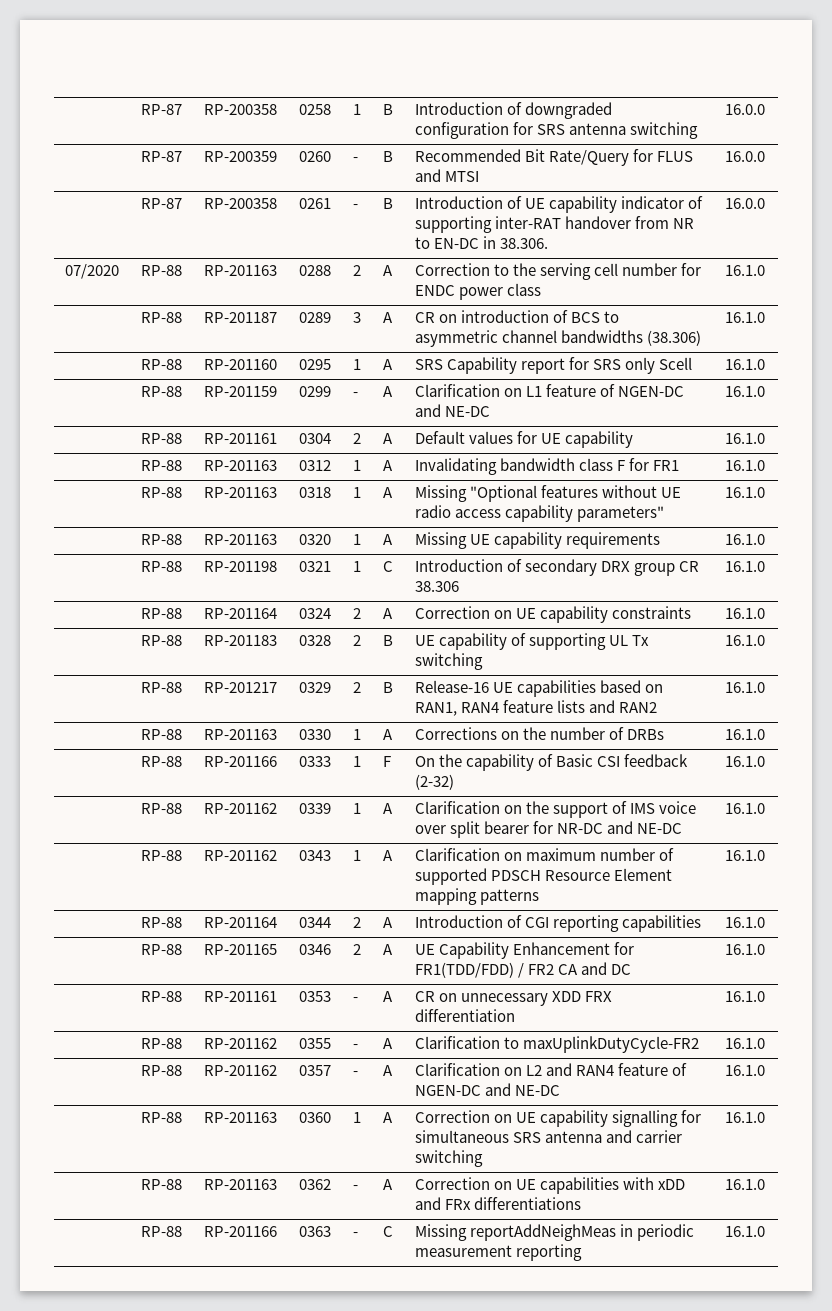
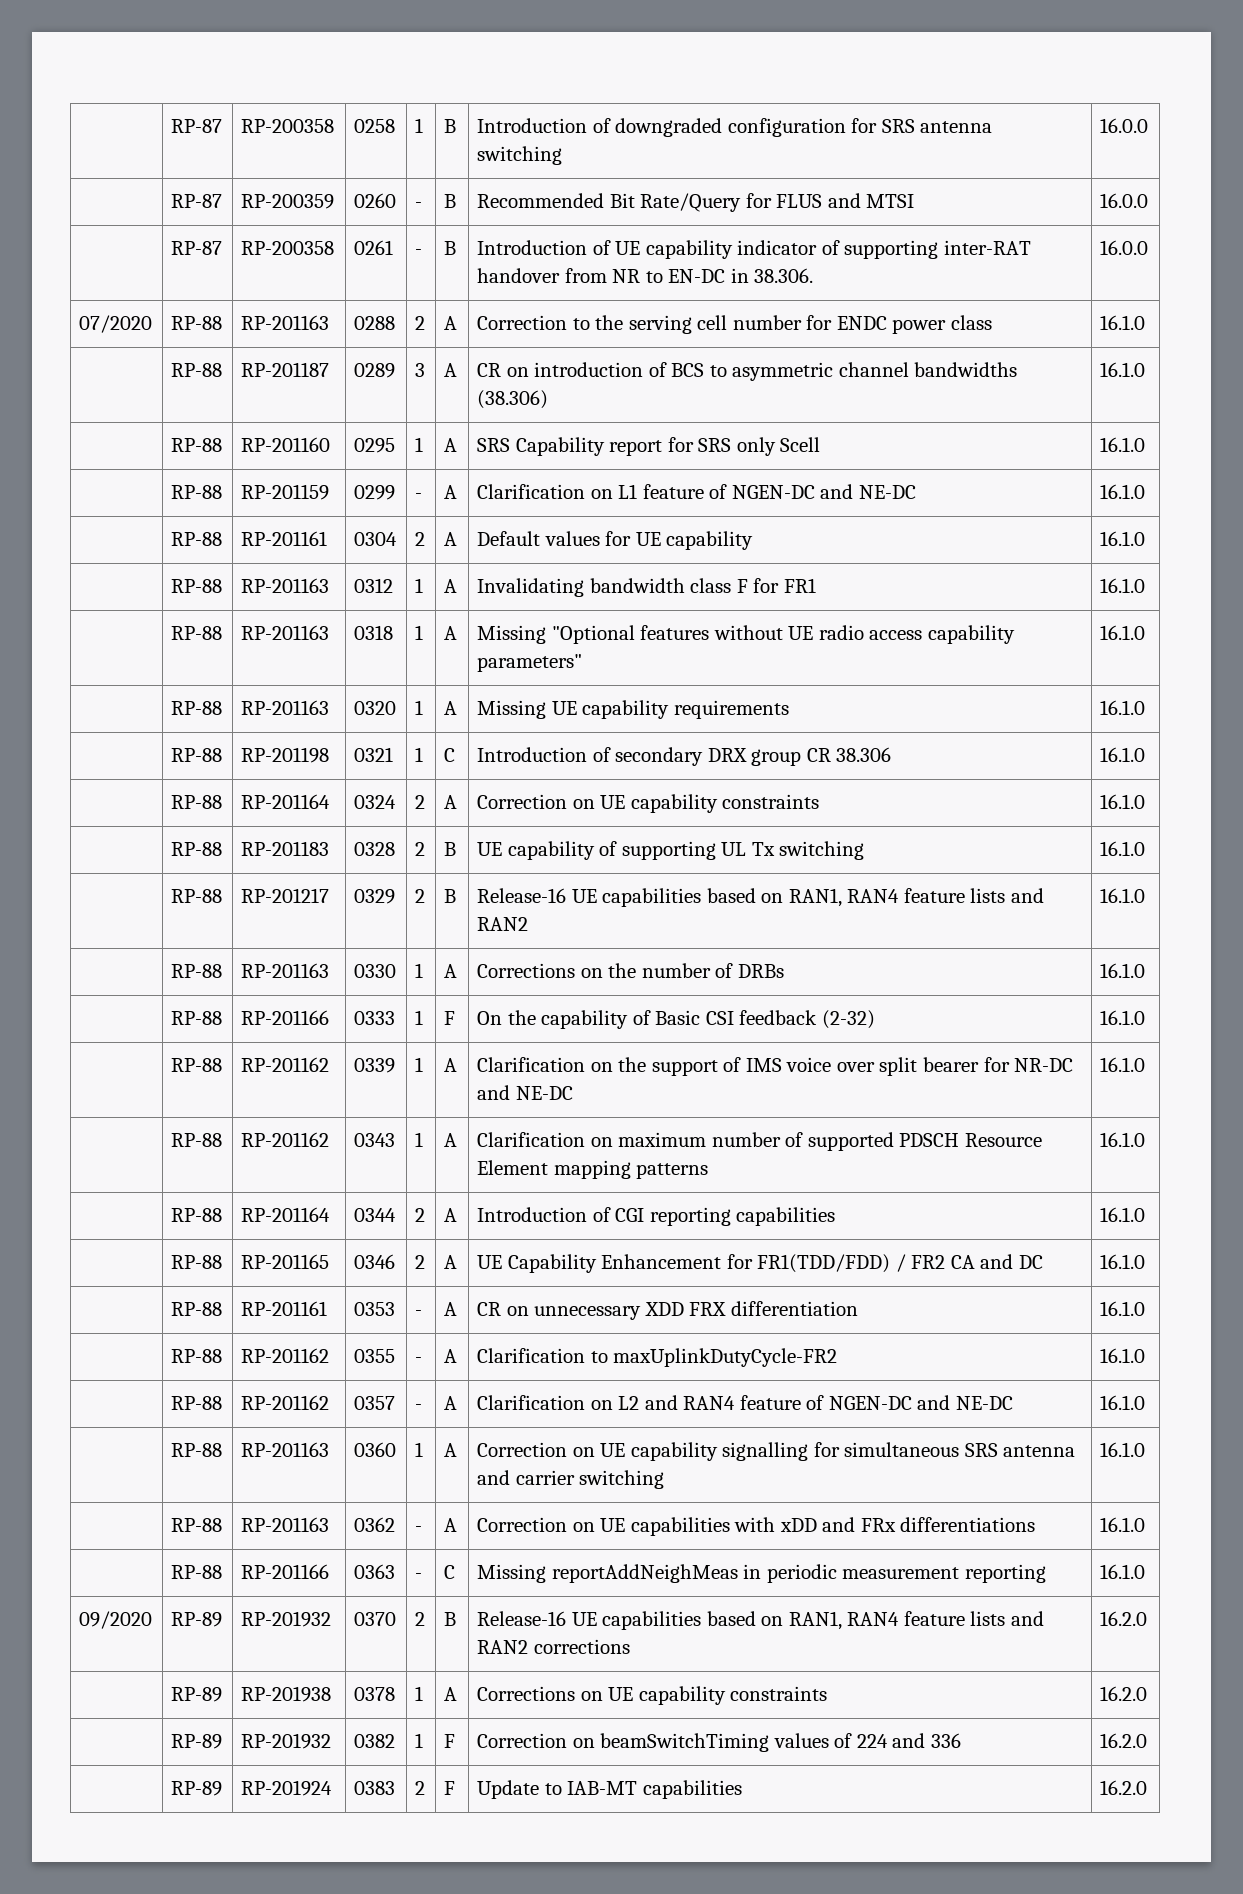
(765, 1231) none -> [79,1611,153,1629] [171,1612,223,1627] [241,1611,332,1627] [354,1612,397,1626] [415,1612,426,1626] [444,1612,457,1626] [477,1611,1044,1630] [477,1639,630,1654] [1100,1611,1148,1626] [171,1687,223,1702] [241,1686,332,1702] [354,1687,396,1701] [415,1686,424,1701] [444,1687,458,1701] [477,1686,828,1705] [1100,1686,1148,1701] [171,1734,223,1749] [241,1733,332,1749] [354,1734,396,1748] [415,1733,424,1748] [444,1734,456,1748] [477,1733,961,1752] [1100,1733,1148,1748] [171,1781,223,1796] [241,1780,333,1796] [354,1781,396,1795] [415,1781,426,1795] [444,1781,456,1795] [477,1780,742,1799] [1100,1780,1148,1795] // 09/2020 | RP-89 | RP-201932 | 0370 | 2 | B | Release-16 UE capabilities based on RAN1, RAN4 feature lists and RAN2 corrections | 16.2.0 // | RP-89 | RP-201938 | 0378 | 1 | A | Corrections on UE capability constraints | 16.2.0 // | RP-89 | RP-201932 | 0382 | 1 | F | Correction on beamSwitchTiming values of 224 and 336 | 16.2.0 // | RP-89 | RP-201924 | 0383 | 2 | F | Update to IAB-MT capabilities | 16.2.0

